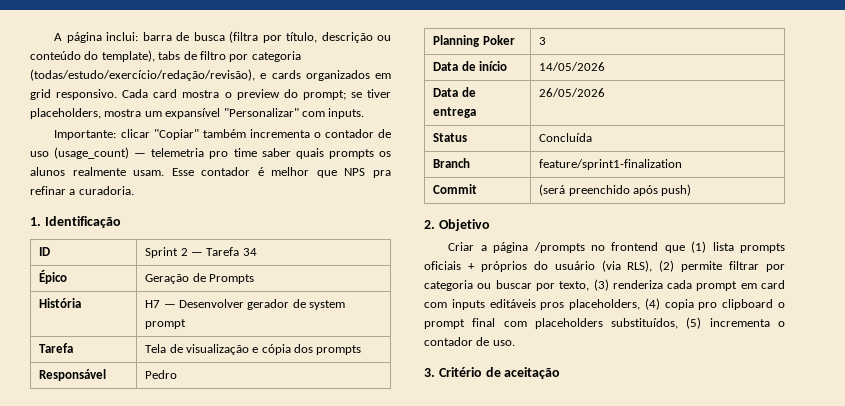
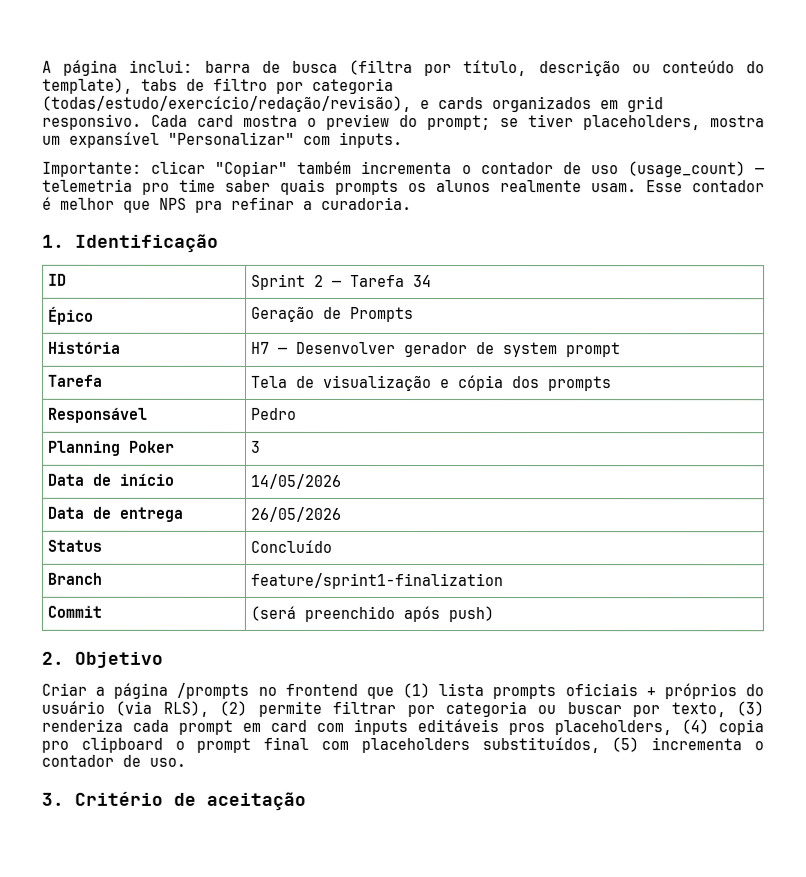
[539,133,593,142] Concluída -> [250,539,333,553] Concluído

